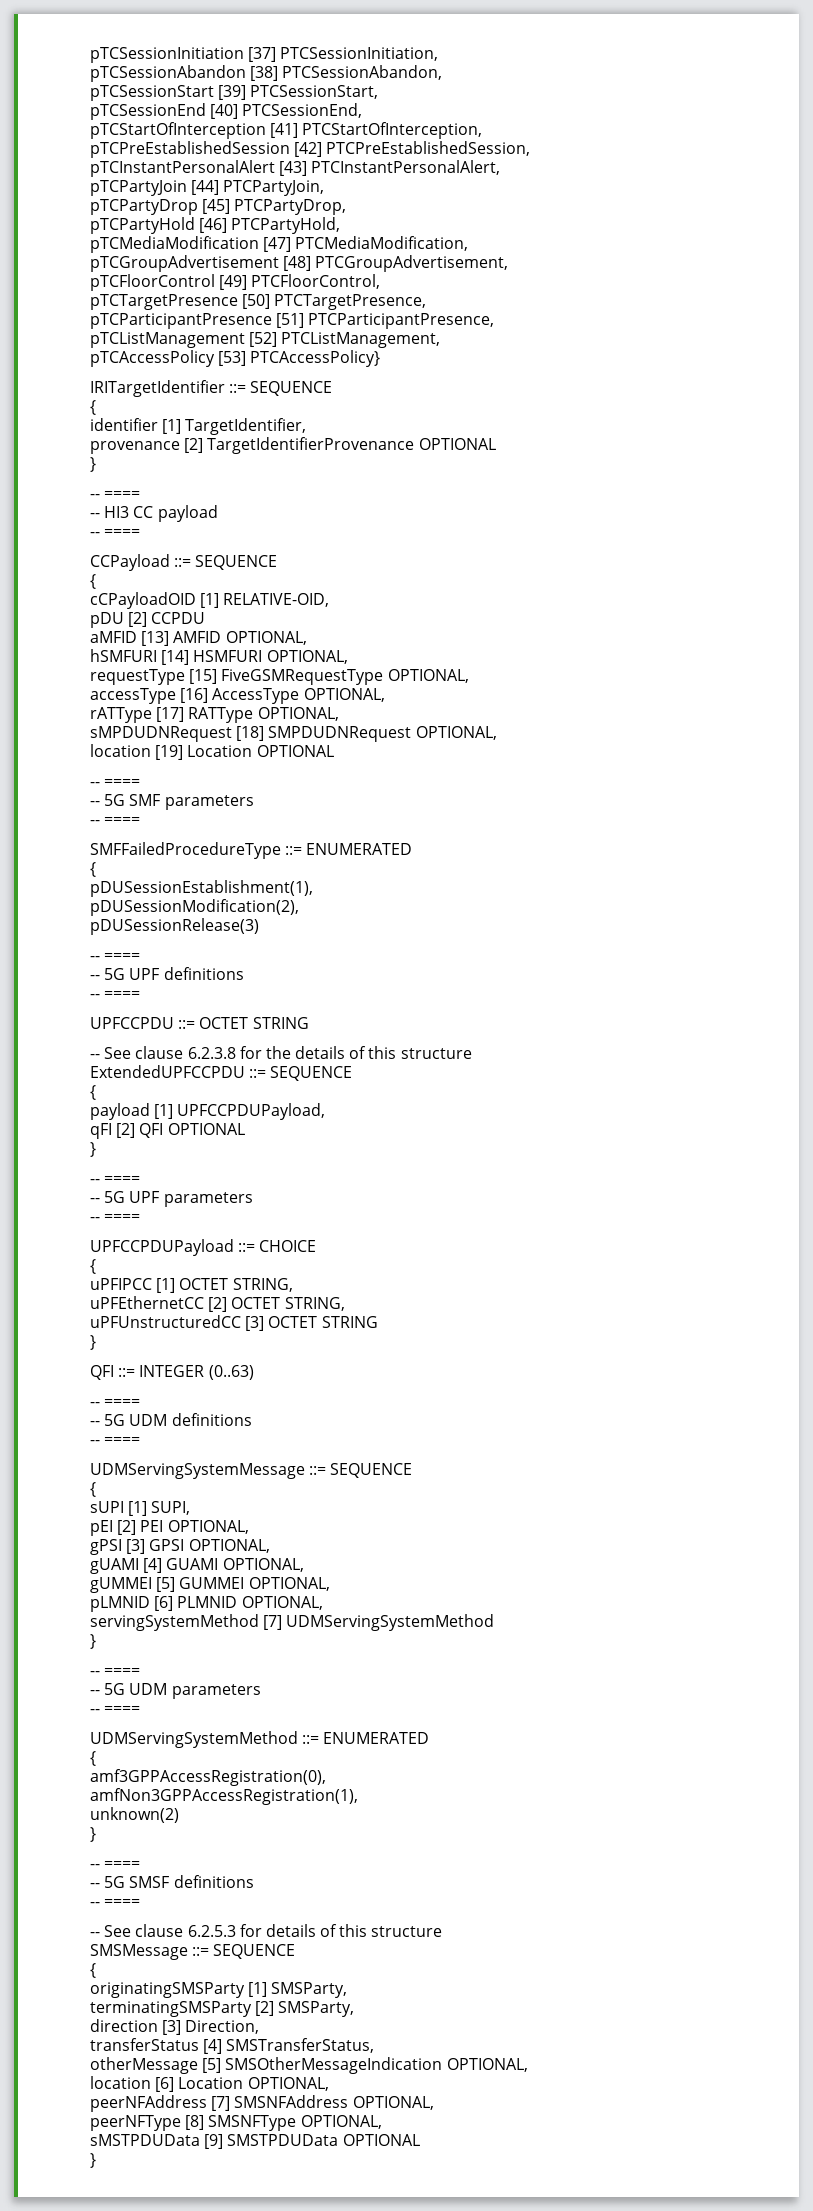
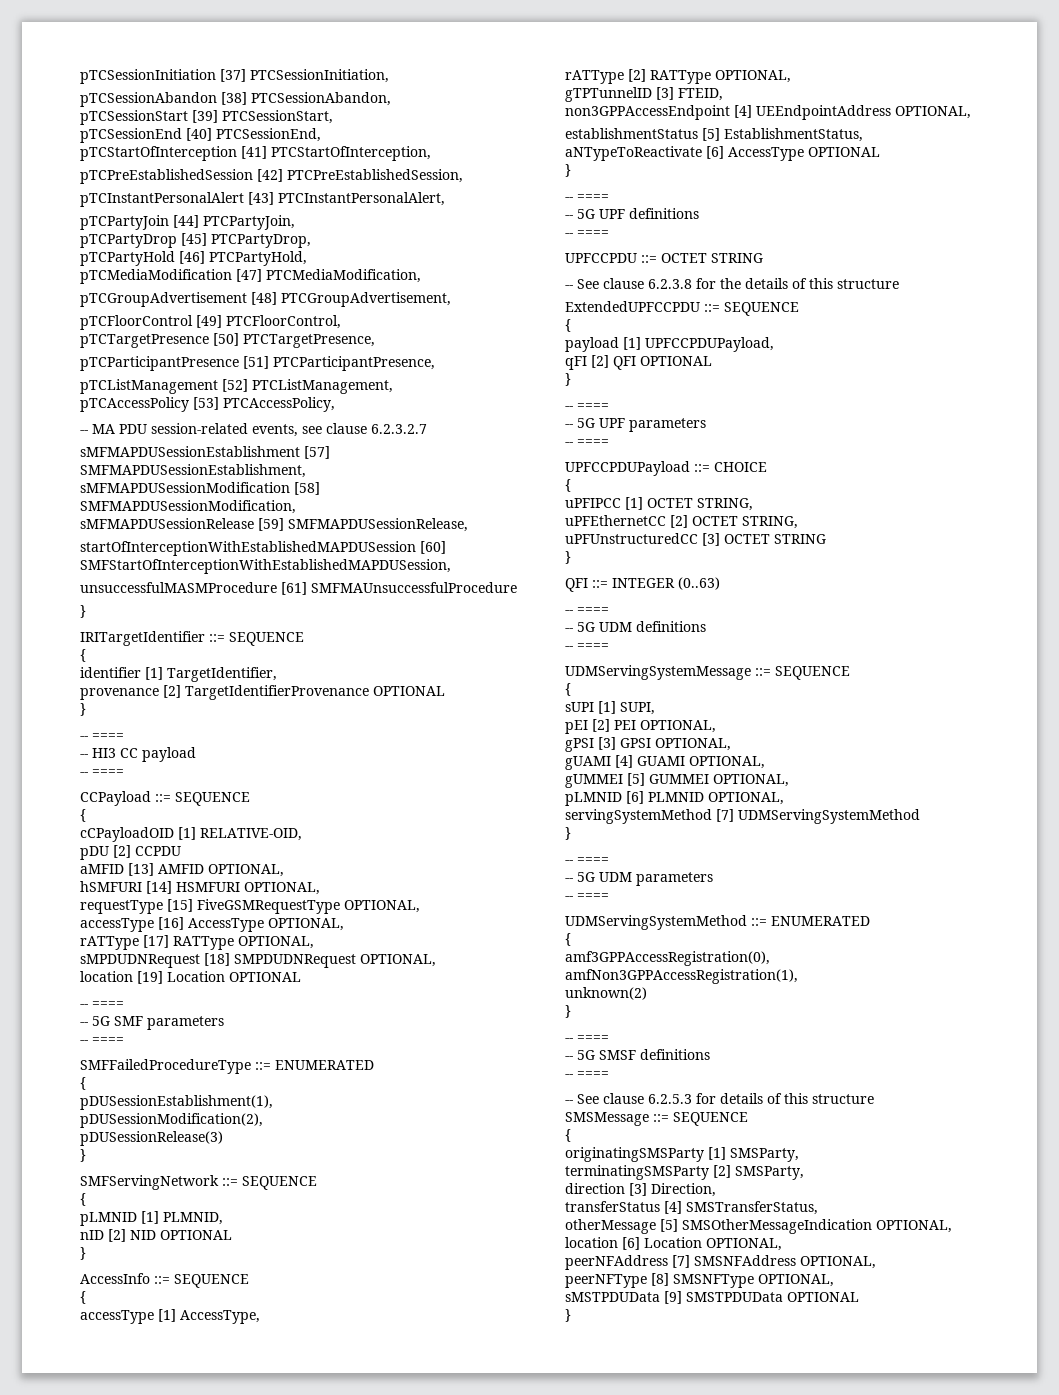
[250,350,381,367] PTCAccessPolicy} -> [223,397,335,412] [80,423,427,437] [80,446,330,459] [80,464,306,478] [80,482,320,495] [80,500,296,514] [80,518,468,532] [80,541,446,556] [80,559,451,574] [80,582,517,595] [80,605,86,618] PTCAccessPolicy, // -- MA PDU session-related events, see clause 6.2.3.2.7 // sMFMAPDUSessionEstablishment [57] SMFMAPDUSessionEstablishment, // sMFMAPDUSessionModification [58] SMFMAPDUSessionModification, // sMFMAPDUSessionRelease [59] SMFMAPDUSessionRelease, // startOfInterceptionWithEstablishedMAPDUSession [60] SMFStartOfInterceptionWithEstablishedMAPDUSession, // unsuccessfulMASMProcedure [61] SMFMAUnsuccessfulProcedure // }
(259, 926) none -> [80,1149,86,1162] [80,1175,317,1190] [80,1193,86,1206] [80,1211,223,1226] [80,1229,232,1242] [80,1247,86,1260] [80,1273,249,1288] [80,1291,86,1304] [80,1309,260,1324] [565,69,791,84] [565,87,723,102] [565,105,971,120] [565,128,863,142] [565,146,880,161] [565,164,571,177] // } // SMFServingNetwork ::= SEQUENCE // { // pLMNID [1] PLMNID, // nID [2] NID OPTIONAL // } // AccessInfo ::= SEQUENCE // { // accessType [1] AccessType, // rATType [2] RATType OPTIONAL, // gTPTunnelID [3] FTEID, // non3GPPAccessEndpoint [4] UEEndpointAddress OPTIONAL, // establishmentStatus [5] EstablishmentStatus, // aNTypeToReactivate [6] AccessType OPTIONAL // }

